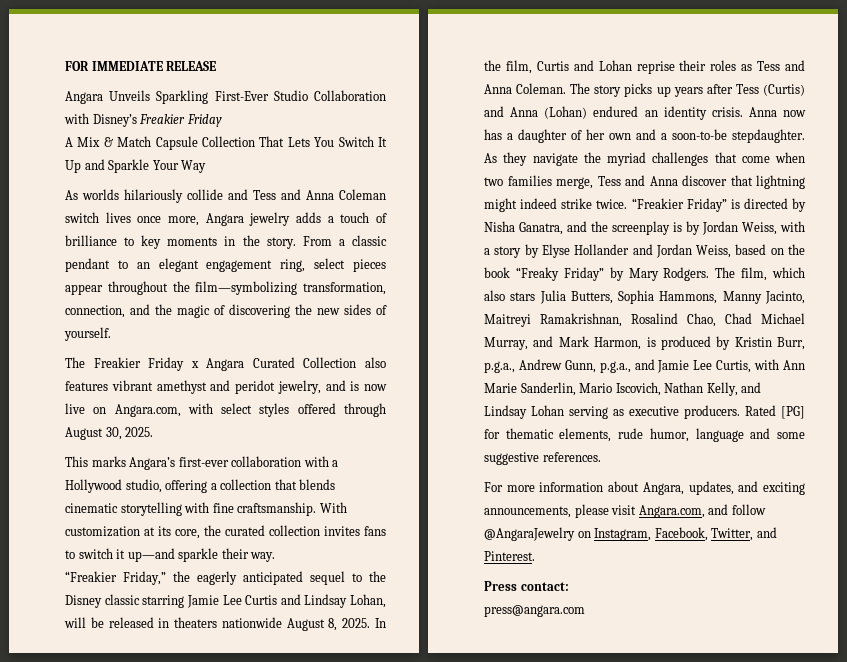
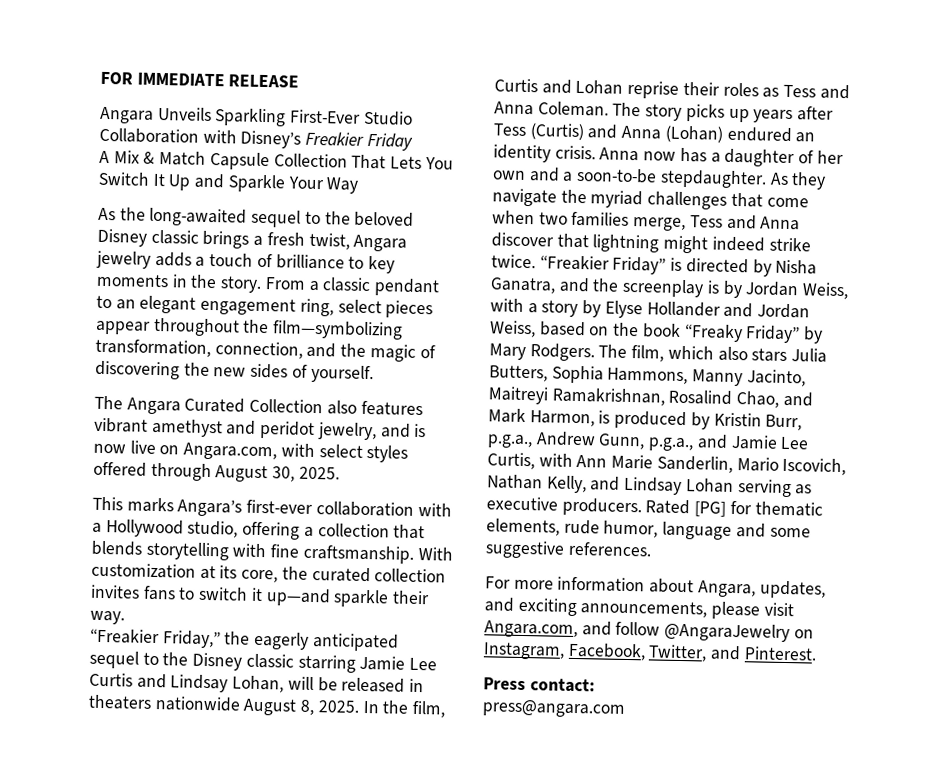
[82,189,386,203] [65,212,199,226] worlds hilariously collide and Tess and Anna Coleman switch lives once more, -> [119,207,415,228] [97,228,350,250] the long-awaited sequel to the beloved Disney classic brings a fresh twist,
[93,357,199,371] Freakier Friday x -> (123, 402) none
[65,503,118,513] cinematic -> (143, 548) none
[725,313,805,324] [484,337,528,350] Chad Michael Murray, -> (780, 399) none

